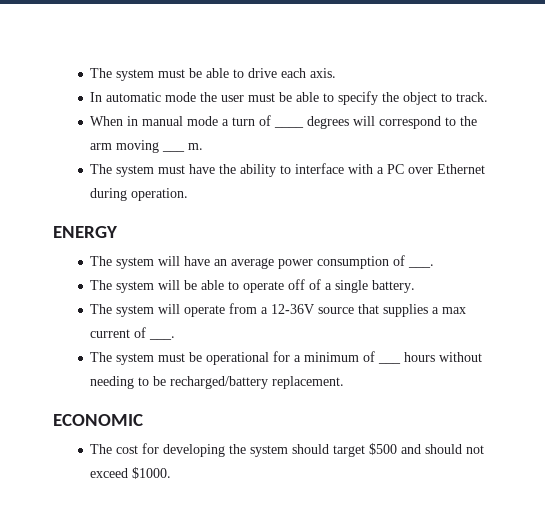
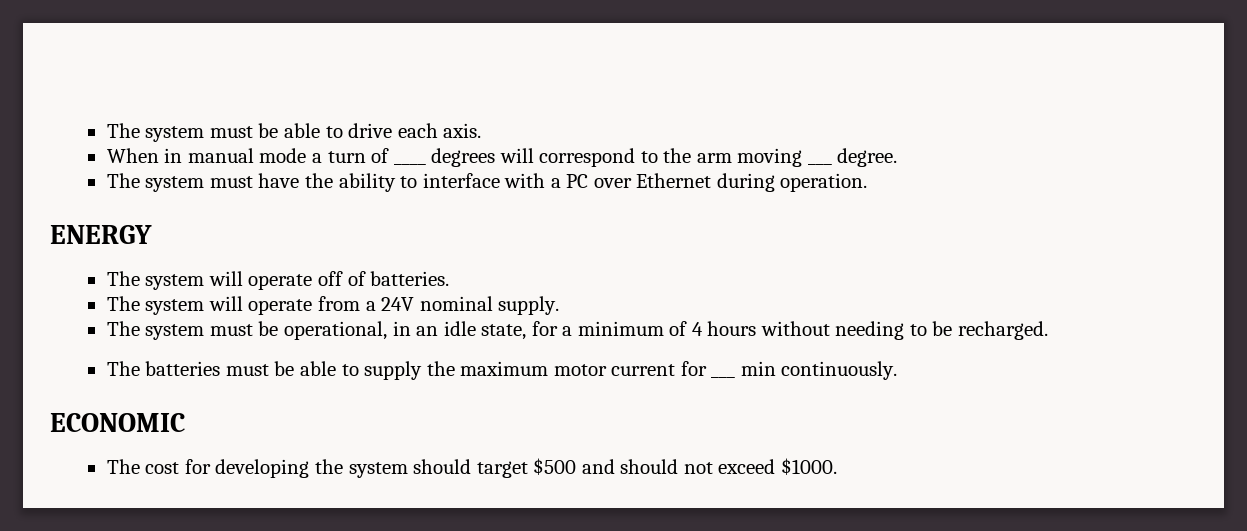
[90,91,489,105] // In automatic mode the user must be able to specify the object to track. -> (482, 130) none
[188,143,204,150] m. -> [837,148,898,167] degree.
[184,255,435,269] [90,279,416,293] have an average power consumption of ___. // The system will be able to operate off of a single battery. -> [248,271,450,290] operate off of batteries.
[271,304,467,317] [90,327,176,340] [90,352,270,365] 12-36V source that supplies a max current of ___. // The system must be operational -> [381,296,560,315] [106,321,527,340] 24V nominal supply. // The system must be operational, in an idle state,
[378,362,402,364] ___ -> [691,322,703,336] 4
[170,376,345,389] recharged/battery replacement. -> [957,321,1048,340] [106,361,707,380] [711,376,736,378] [740,361,898,380] recharged. // The batteries must be able to supply the maximum motor current for ___ min continuously.

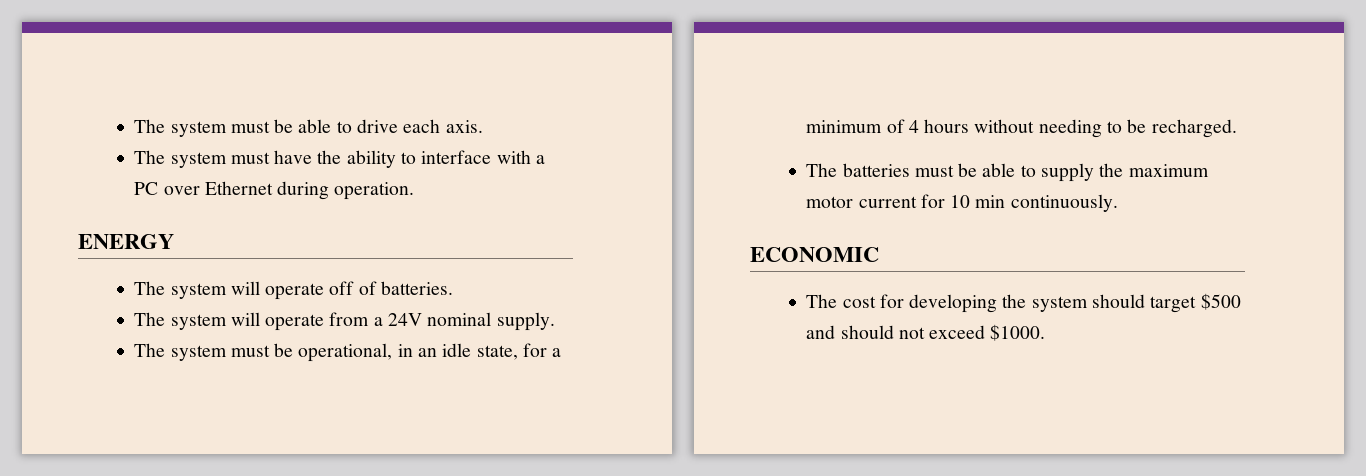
[106,148,390,163] [393,148,898,167] // When in manual mode a turn of ____ degrees will correspond to the arm moving ___ degree. -> (483, 126) none
[711,376,736,378] ___ -> [950,195,971,208] 10

